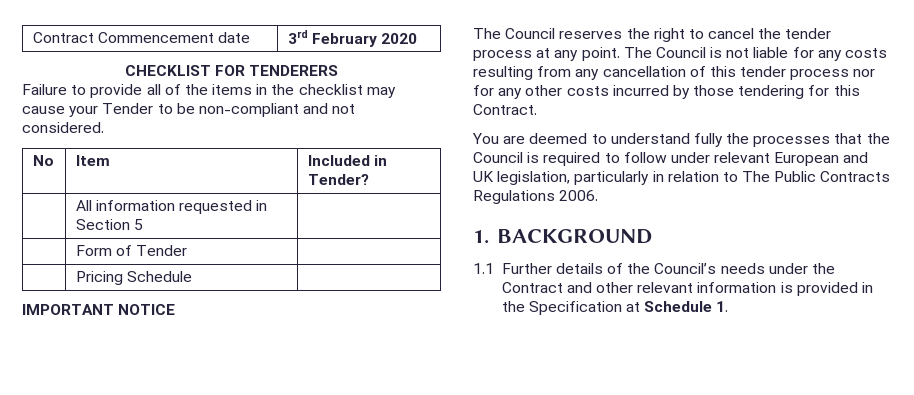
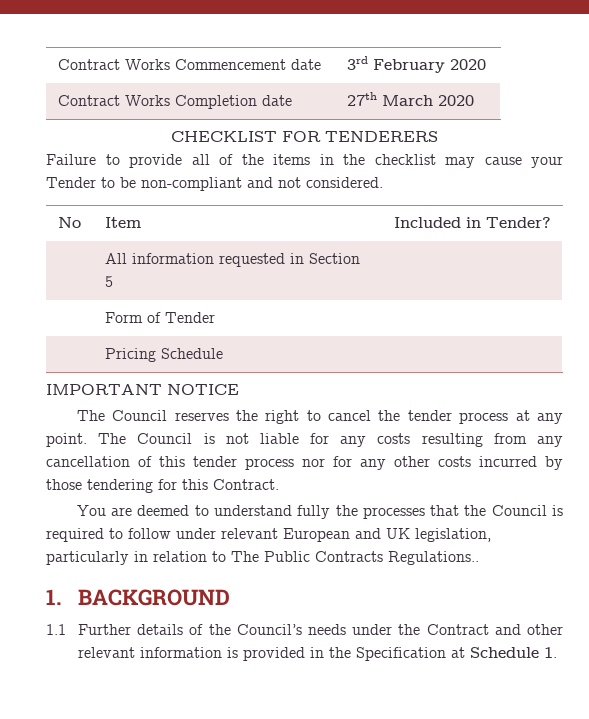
[32,32,94,43] Contract -> [57,59,170,70] Contract Works
(418, 38) none -> [57,95,292,109] [346,92,474,106] // Contract Works Completion date | 27th March 2020
[473,190,599,204] Regulations 2006. -> [388,551,479,565] Regulations..

